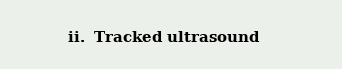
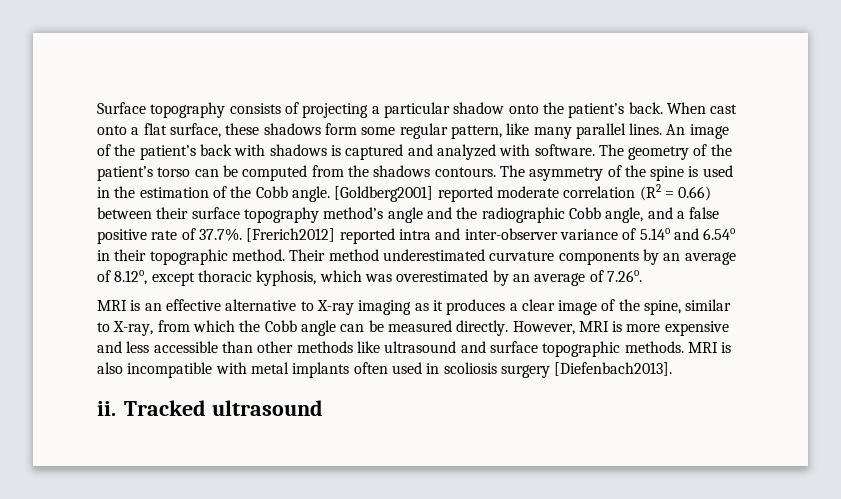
(68, 36) none -> [97,102,738,118] [97,123,729,139] [97,144,732,160] [97,165,733,181] [97,184,712,202] [97,207,720,223] [97,228,736,244] [97,249,736,265] [97,270,642,286] [97,299,732,315] [97,320,729,336] [97,341,732,357] [97,362,673,378] Surface topography consists of projecting a particular shadow onto the patient’s back. When cast onto a flat surface, these shadows form some regular pattern, like many parallel lines. An image of the patient’s back with shadows is captured and analyzed with software. The geometry of the patient’s torso can be computed from the shadows contours. The asymmetry of the spine is used in the estimation of the Cobb angle. [Goldberg2001] reported moderate correlation (R2 = 0.66) between their surface topography method’s angle and the radiographic Cobb angle, and a false positive rate of 37.7%. [Frerich2012] reported intra and inter-observer variance of 5.14o and 6.54o in their topographic method. Their method underestimated curvature components by an average of 8.12o, except thoracic kyphosis, which was overestimated by an average of 7.26o. // MRI is an effective alternative to X-ray imaging as it produces a clear image of the spine, similar to X-ray, from which the Cobb angle can be measured directly. However, MRI is more expensive and less accessible than other methods like ultrasound and surface topographic methods. MRI is also incompatible with metal implants often used in scoliosis surgery [Diefenbach2013]. //

